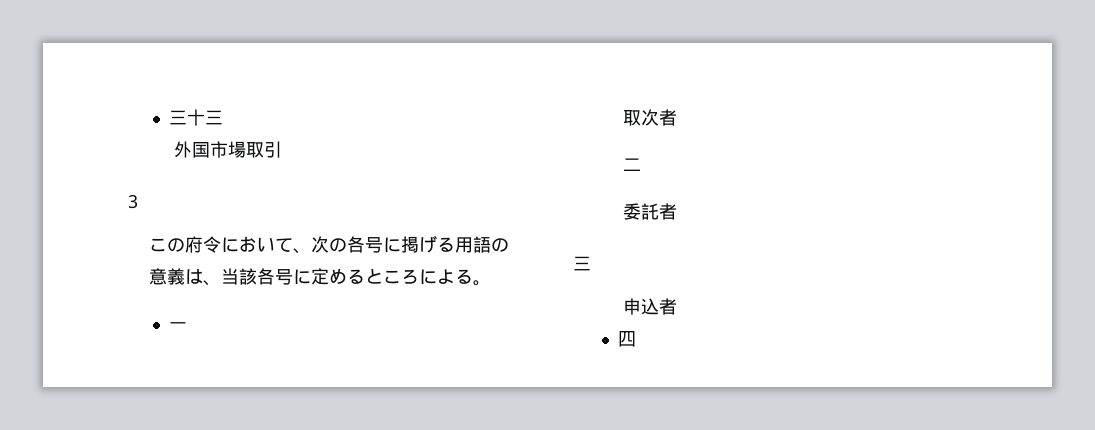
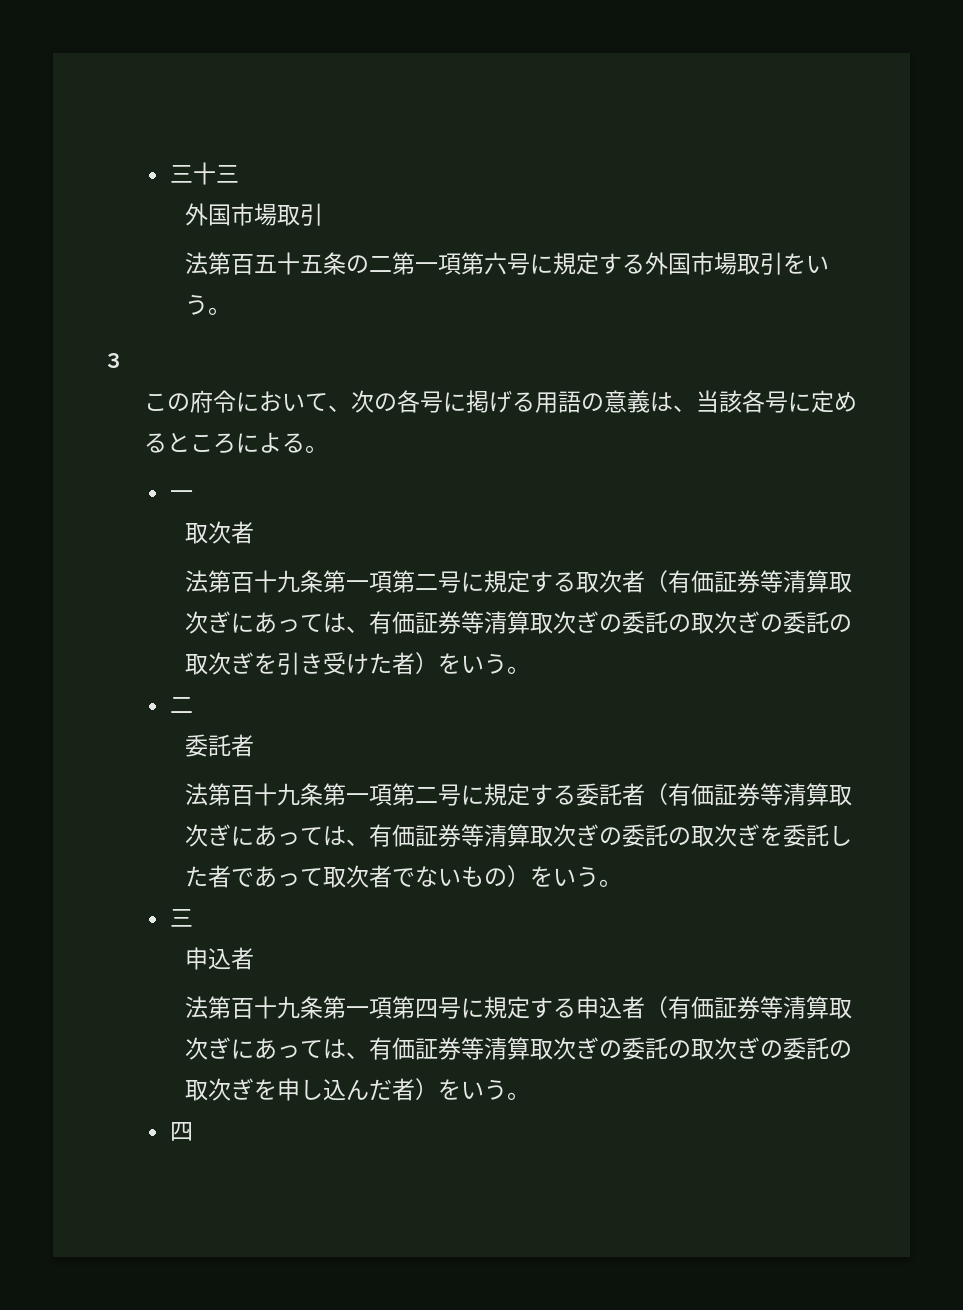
(283, 149) none -> [184,252,829,275] [184,294,231,315] // 法第百五十五条の二第一項第六号に規定する外国市場取引をいう。
[623,158,642,171] [623,203,678,220] [573,256,591,271] [623,298,678,315] 二 // 委託者 // 三 // 申込者 -> [184,570,852,593] [184,611,852,634] [184,652,530,675] [169,697,193,713] [184,734,254,757] [184,783,852,806] [184,824,852,847] [184,865,622,888] [169,909,193,927] [184,947,254,970] [184,996,852,1019] [184,1037,852,1060] [184,1078,530,1101] 法第百十九条第一項第二号に規定する取次者（有価証券等清算取次ぎにあっては、有価証券等清算取次ぎの委託の取次ぎの委託の取次ぎを引き受けた者）をいう。 // 二 // 委託者 // 法第百十九条第一項第二号に規定する委託者（有価証券等清算取次ぎにあっては、有価証券等清算取次ぎの委託の取次ぎを委託した者であって取次者でないもの）をいう。 // 三 // 申込者 // 法第百十九条第一項第四号に規定する申込者（有価証券等清算取次ぎにあっては、有価証券等清算取次ぎの委託の取次ぎの委託の取次ぎを申し込んだ者）をいう。

